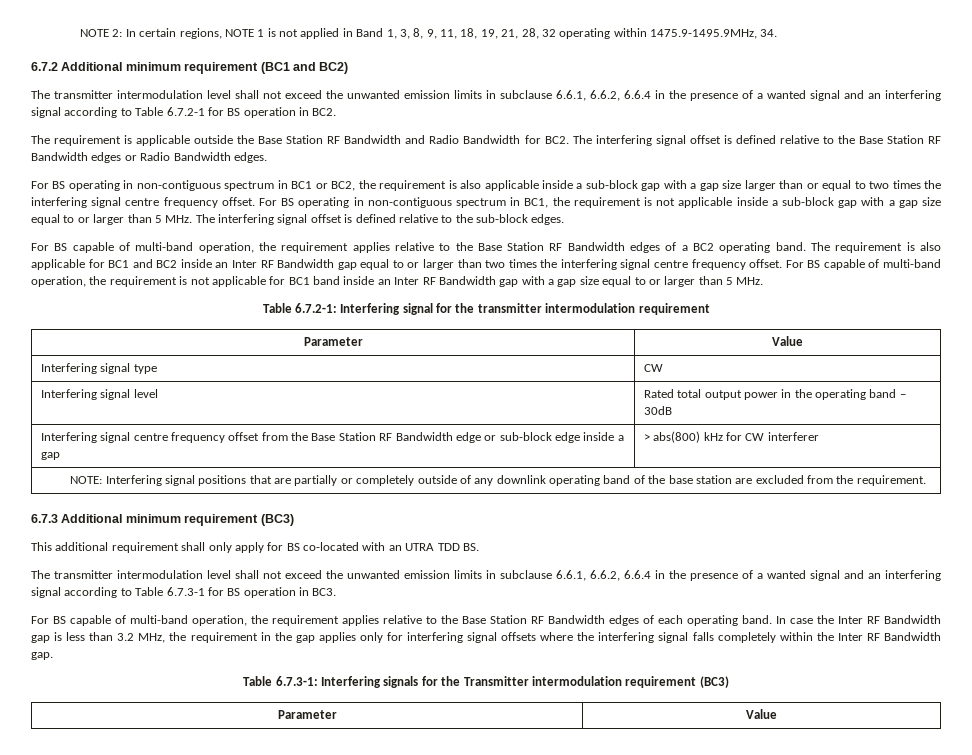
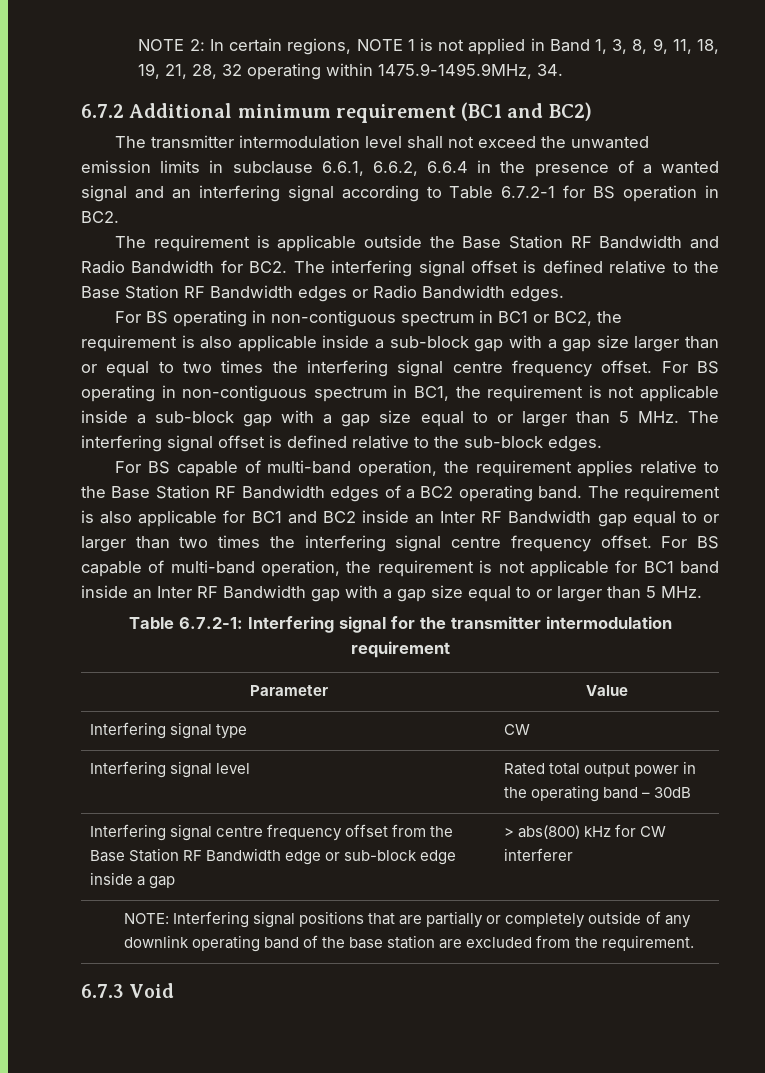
[61,514,294,526] [31,542,479,553] [31,570,941,581] [31,587,337,598] [31,615,941,626] [31,632,941,643] [31,652,53,660] [243,676,729,688] [277,710,337,719] [746,709,777,719] Additional minimum requirement (BC3) // This additional requirement shall only apply for BS co-located with an UTRA TDD BS. // The transmitter intermodulation level shall not exceed the unwanted emission limits in subclause 6.6.1, 6.6.2, 6.6.4 in the presence of a wanted signal and an interfering signal according to Table 6.7.3-1 for BS operation in BC3. // For BS capable of multi-band operation, the requirement applies relative to the Base Station RF Bandwidth edges of each operating band. In case the Inter RF Bandwidth gap is less than 3.2 MHz, the requirement in the gap applies only for interfering signal offsets where the interfering signal falls completely within the Inter RF Bandwidth gap. // Table 6.7.3-1: Interfering signals for the Transmitter intermodulation requirement (BC3) // Parameter | Value -> [129,983,175,998] Void

